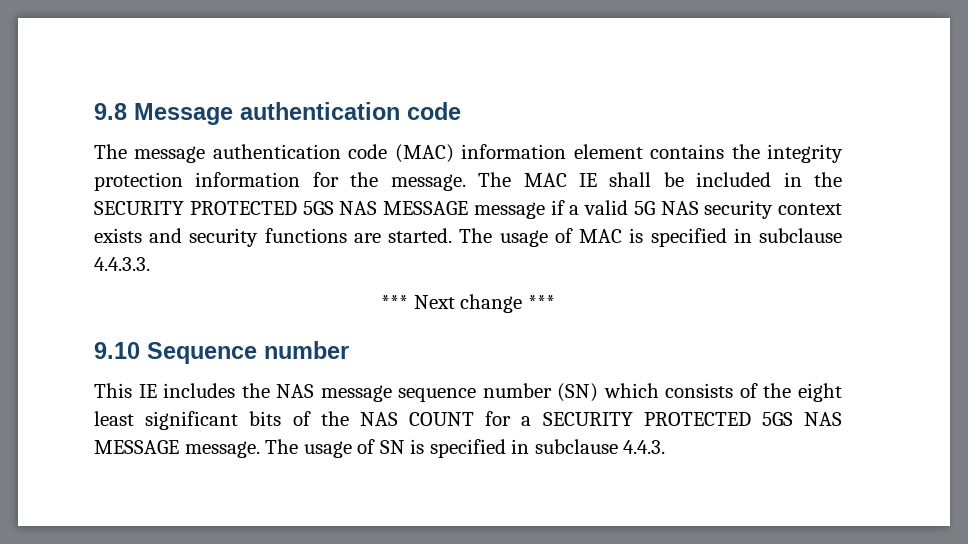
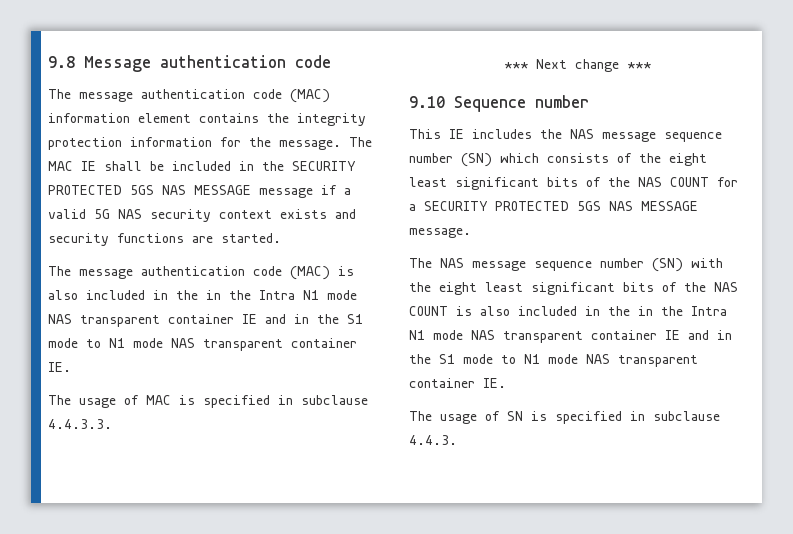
(453, 235) none -> [48,266,354,280] [48,290,357,300] [48,314,363,327] [48,338,357,351] [48,362,71,372] // The message authentication code (MAC) is also included in the in the Intra N1 mode NAS transparent container IE and in the S1 mode to N1 mode NAS transparent container IE. //
(260, 449) none -> [409,258,723,272] [409,282,738,295] [409,306,727,316] [409,330,732,343] [409,354,698,367] [409,378,506,388] // The NAS message sequence number (SN) with the eight least significant bits of the NAS COUNT is also included in the in the Intra N1 mode NAS transparent container IE and in the S1 mode to N1 mode NAS transparent container IE. //

